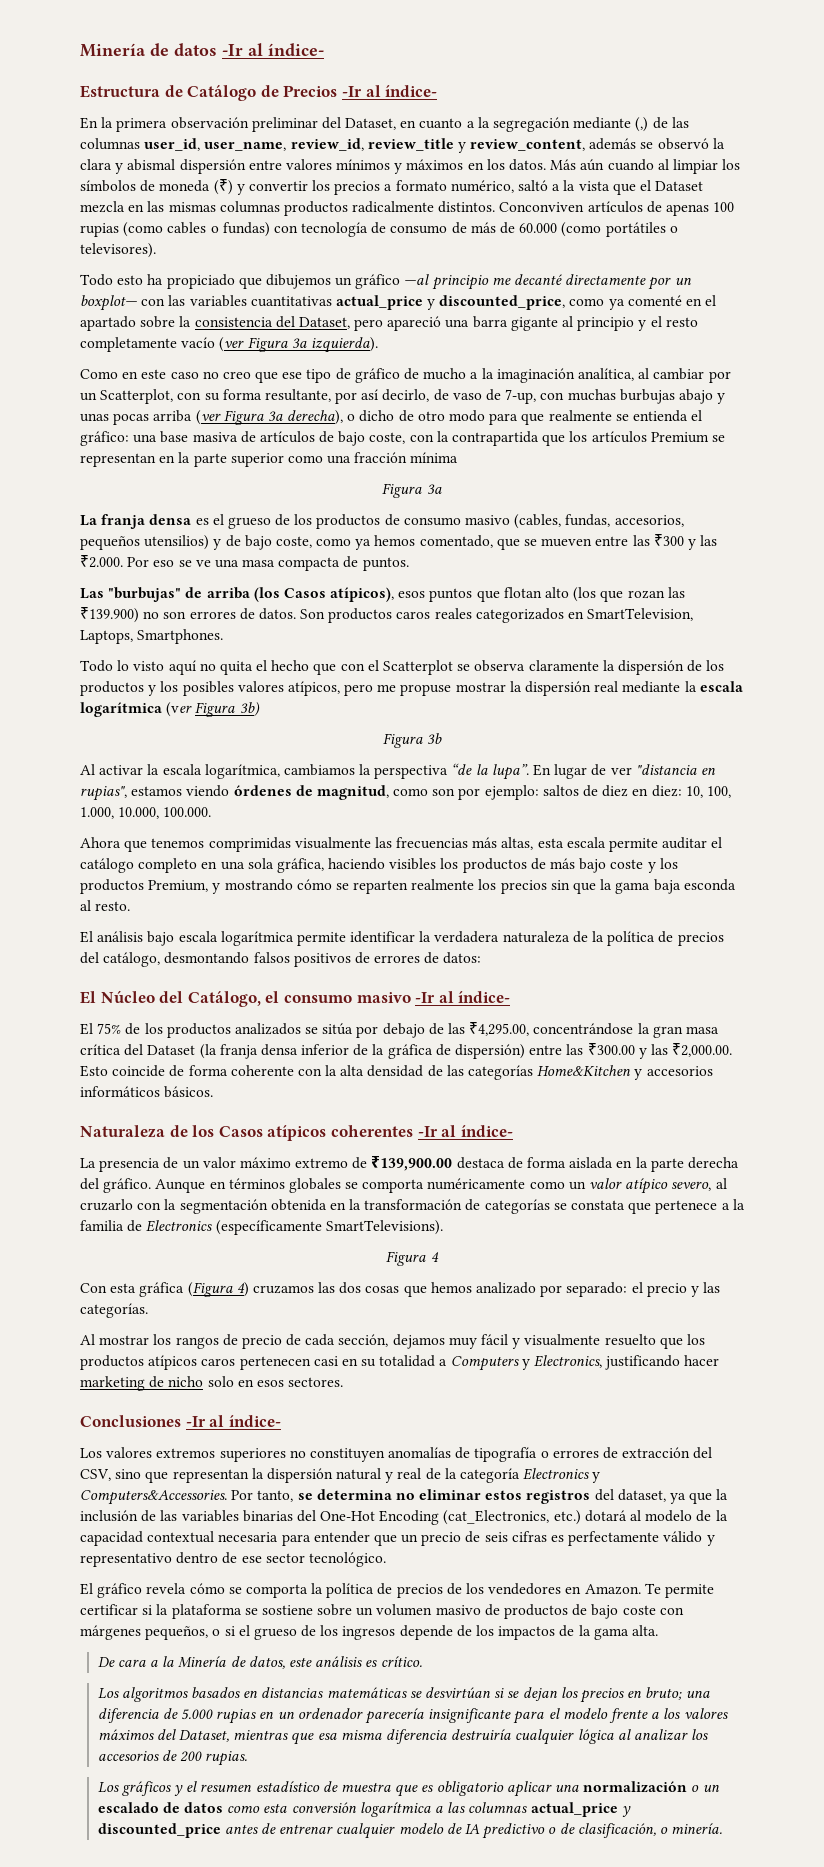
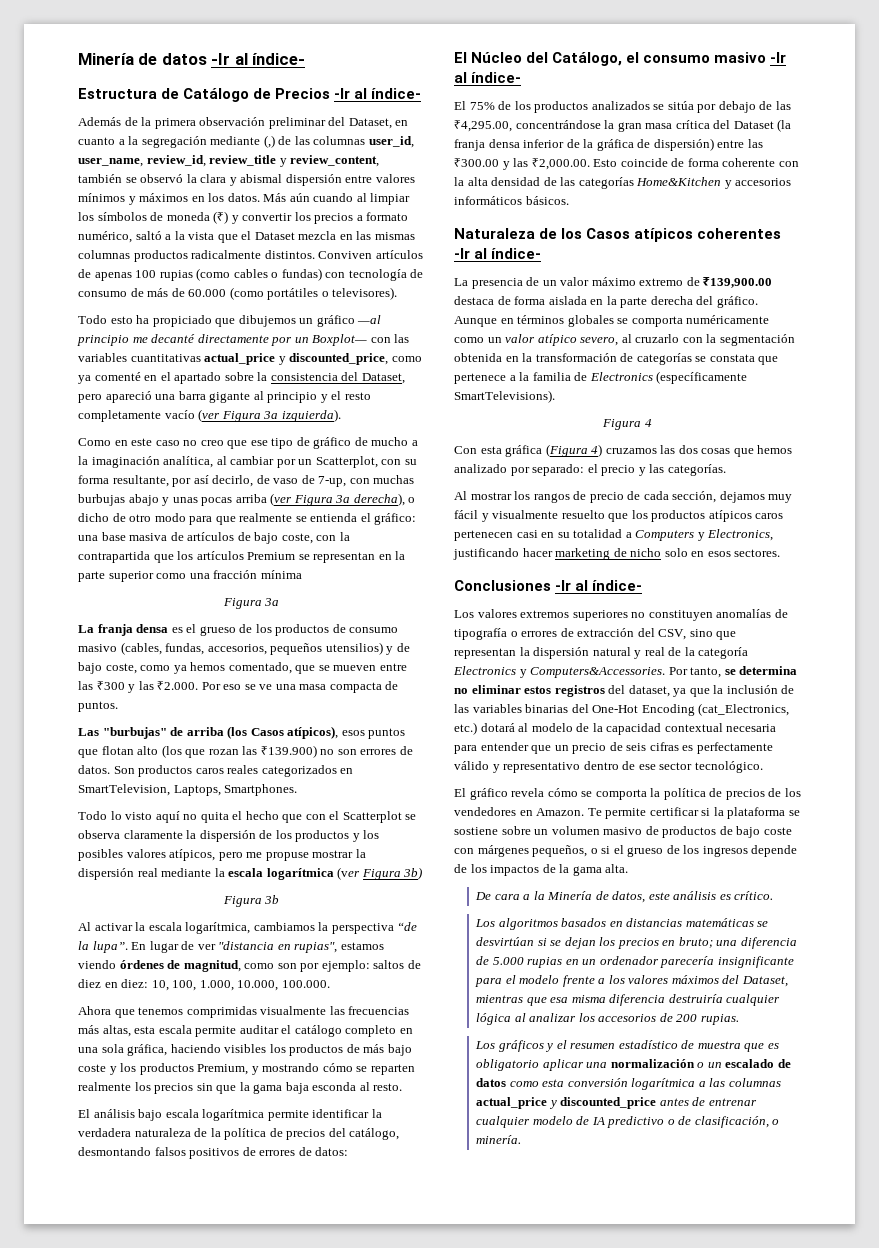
[80,117,98,129] En -> [78,117,138,126] Además de
[589,138,637,150] además -> [78,174,122,183] también
[499,202,585,212] Conconviven -> [318,251,373,259] Conviven
[80,295,137,311] boxplot— -> [312,334,368,346] Boxplot—

